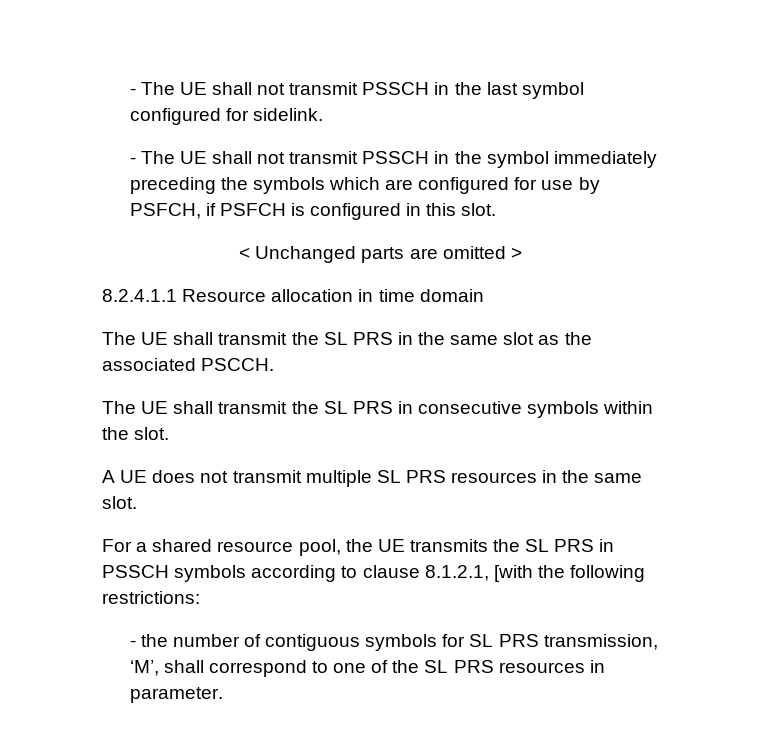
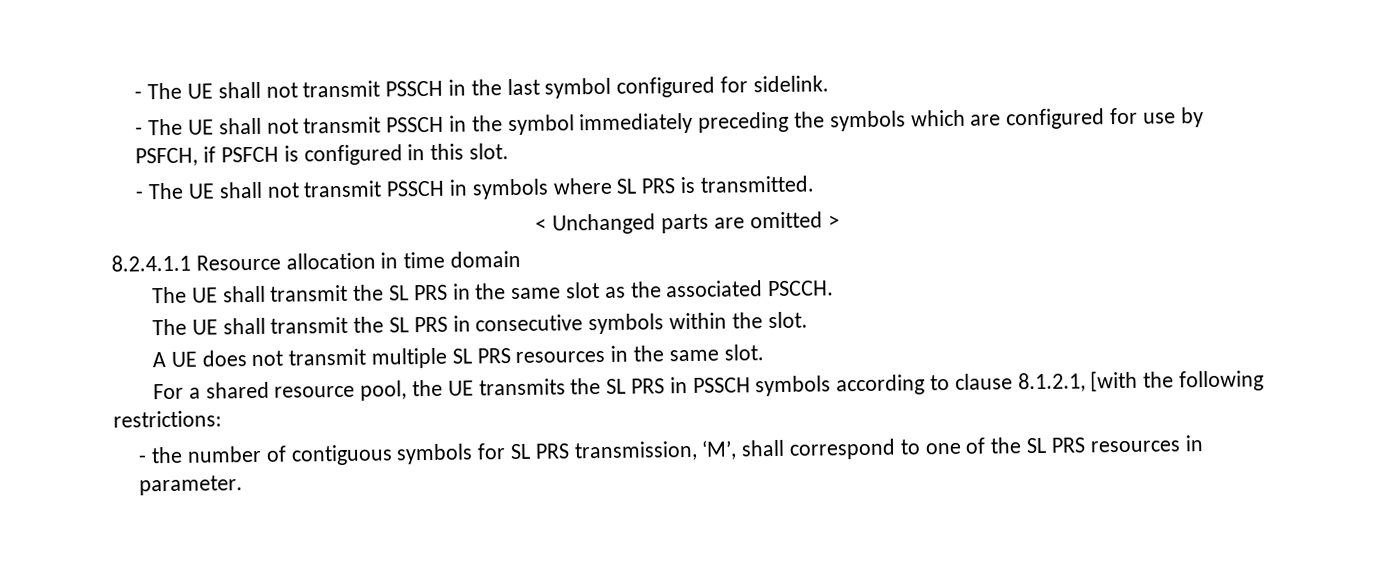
(497, 209) none -> [135,175,814,200] // - The UE shall not transmit PSSCH in symbols where SL PRS is transmitted.

